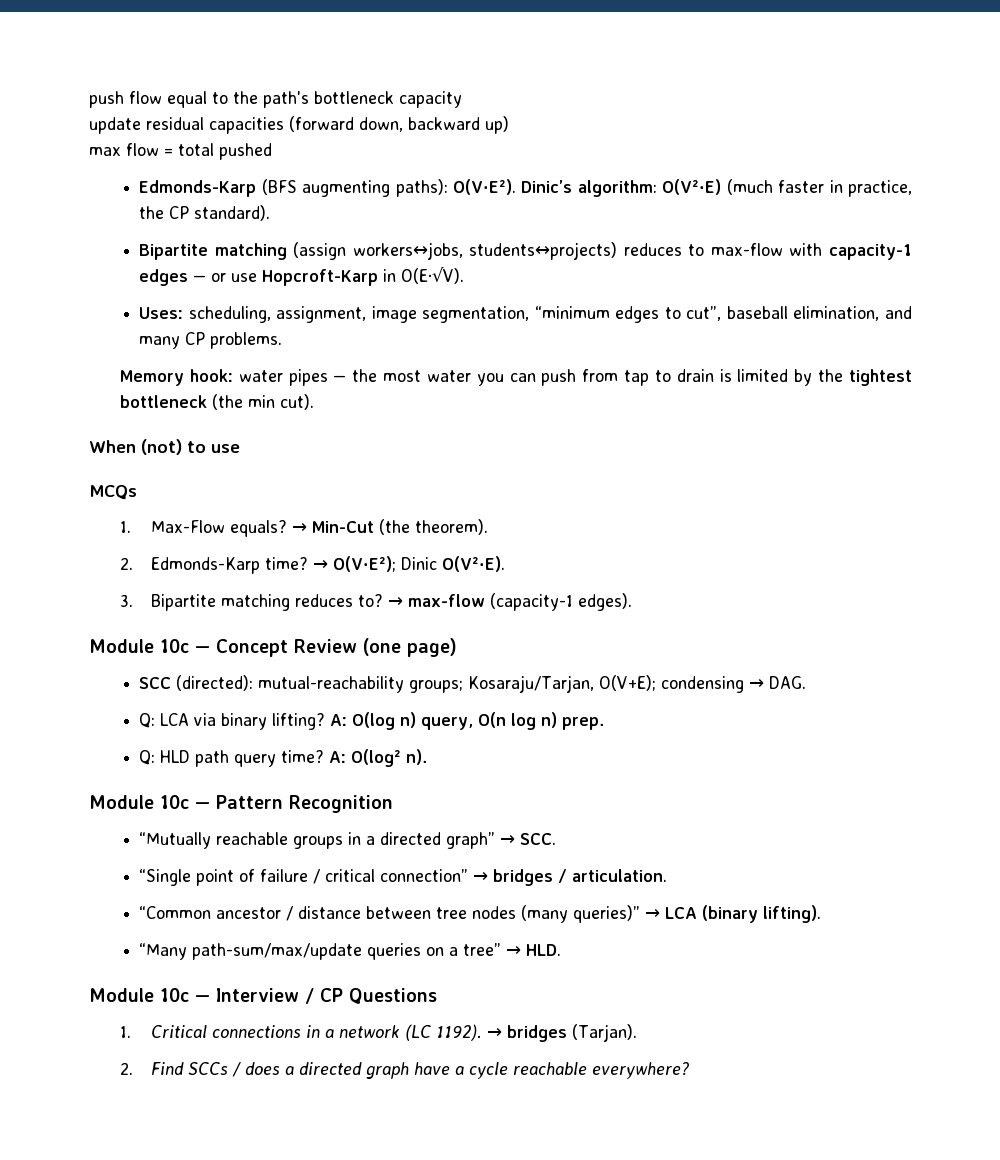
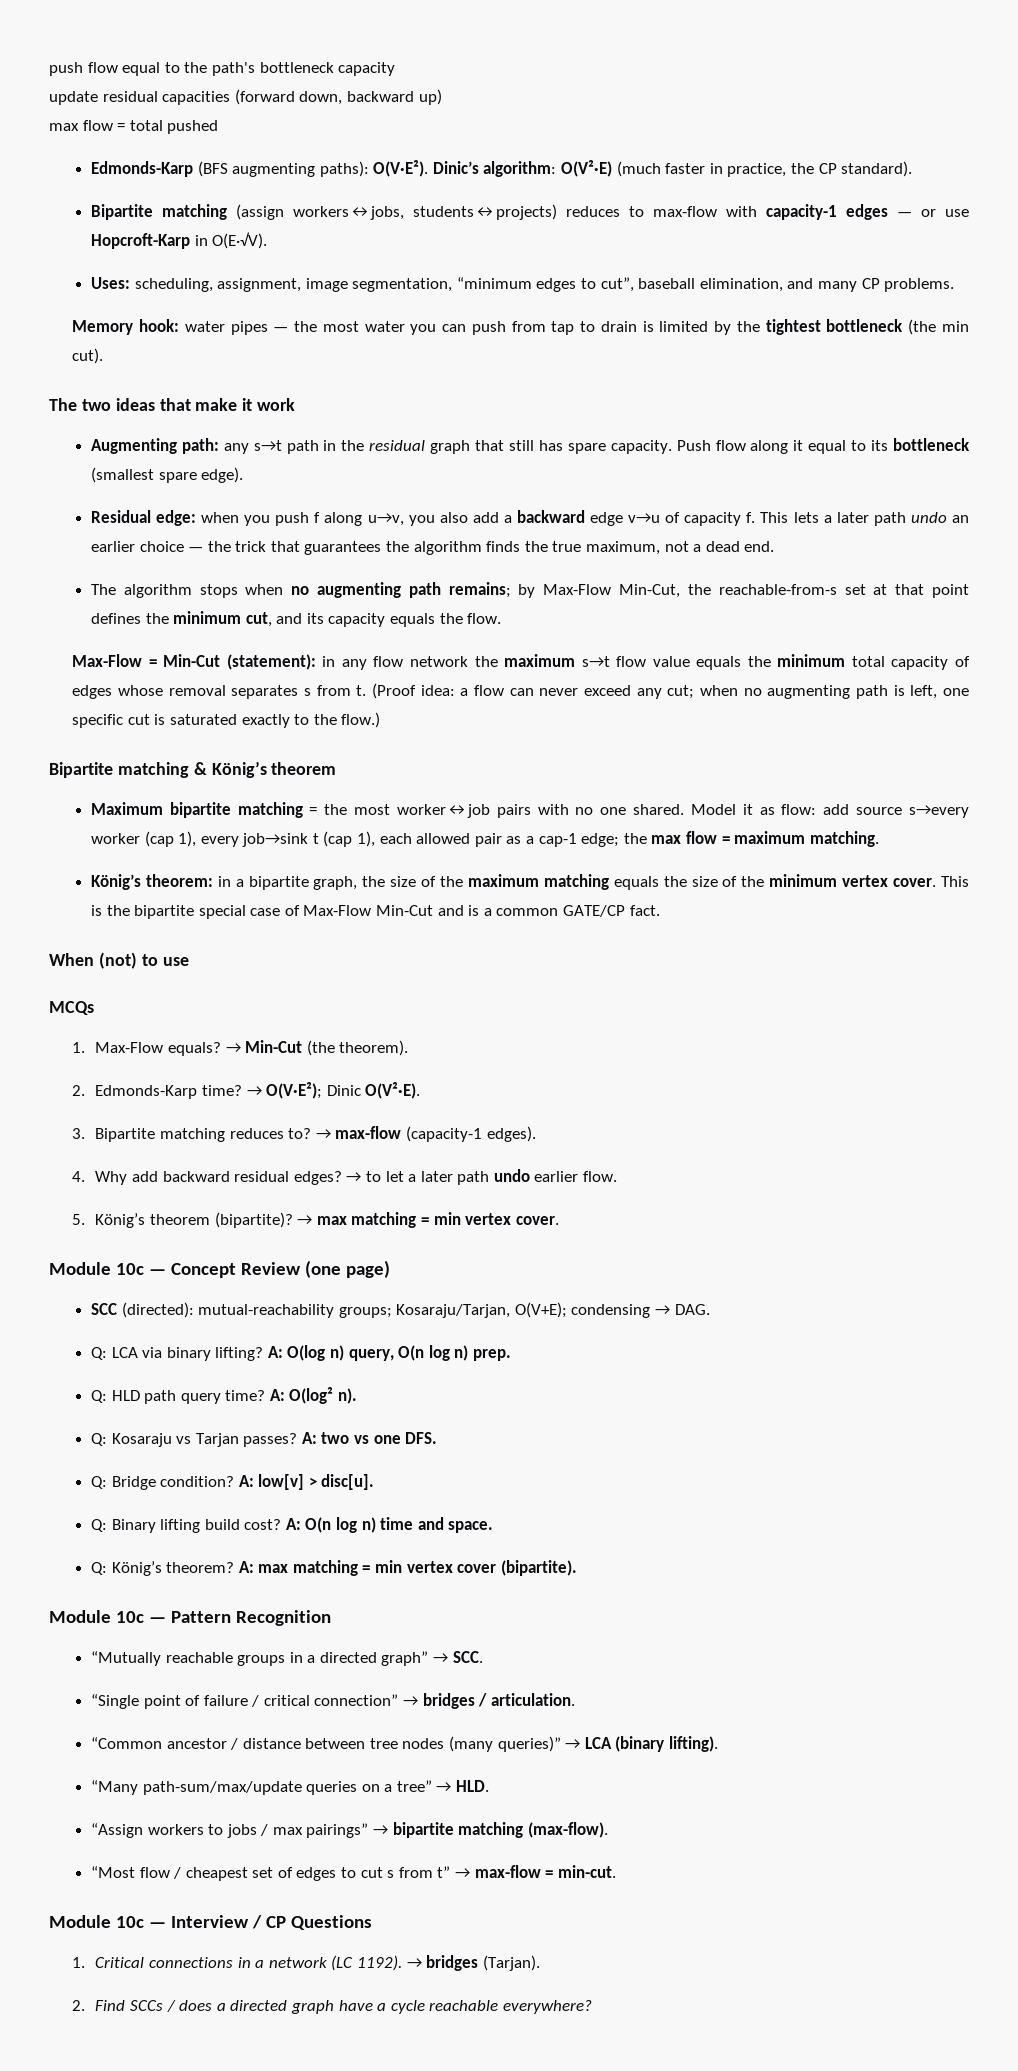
(315, 402) none -> [49,398,296,411] [90,438,970,454] [90,467,244,483] [90,510,969,526] [90,541,775,555] [90,582,969,598] [90,611,502,627] [72,654,971,670] [72,683,970,699] [72,712,381,728] [49,761,337,778] [90,802,969,818] [90,831,879,847] [90,874,969,890] [90,905,660,919] // The two ideas that make it work // Augmenting path: any s→t path in the residual graph that still has spare capacity. Push flow along it equal to its bottleneck (smallest spare edge). // Residual edge: when you push f along u→v, you also add a backward edge v→u of capacity f. This lets a later path undo an earlier choice — the trick that guarantees the algorithm finds the true maximum, not a dead end. // The algorithm stops when no augmenting path remains; by Max-Flow Min-Cut, the reachable-from-s set at that point defines the minimum cut, and its capacity equals the flow. // Max-Flow = Min-Cut (statement): in any flow network the maximum s→t flow value equals the minimum total capacity of edges whose removal separates s from t. (Proof idea: a flow can never exceed any cut; when no augmenting path is left, one specific cut is saturated exactly to the flow.) // Bipartite matching & König’s theorem // Maximum bipartite matching = the most worker↔job pairs with no one shared. Model it as flow: add source s→every worker (cap 1), every job→sink t (cap 1), each allowed pair as a cap-1 edge; the max flow = maximum matching. // König’s theorem: in a bipartite graph, the size of the maximum matching equals the size of the minimum vertex cover. This is the bipartite special case of Max-Flow Min-Cut and is a common GATE/CP fact.
(633, 602) none -> [72,1169,618,1185] [72,1212,559,1228] // 4. Why add backward residual edges? → to let a later path undo earlier flow. // 5. König’s theorem (bipartite)? → max matching = min vertex cover.
(428, 757) none -> [90,1432,438,1447] [90,1474,375,1490] [90,1517,494,1533] [90,1560,577,1576] // Q: Kosaraju vs Tarjan passes? A: two vs one DFS. // Q: Bridge condition? A: low[v] > disc[u]. // Q: Binary lifting build cost? A: O(n log n) time and space. // Q: König’s theorem? A: max matching = min vertex cover (bipartite).
(562, 950) none -> [90,1822,608,1838] [90,1865,616,1881] // “Assign workers to jobs / max pairings” → bipartite matching (max-flow). // “Most flow / cheapest set of edges to cut s from t” → max-flow = min-cut.

